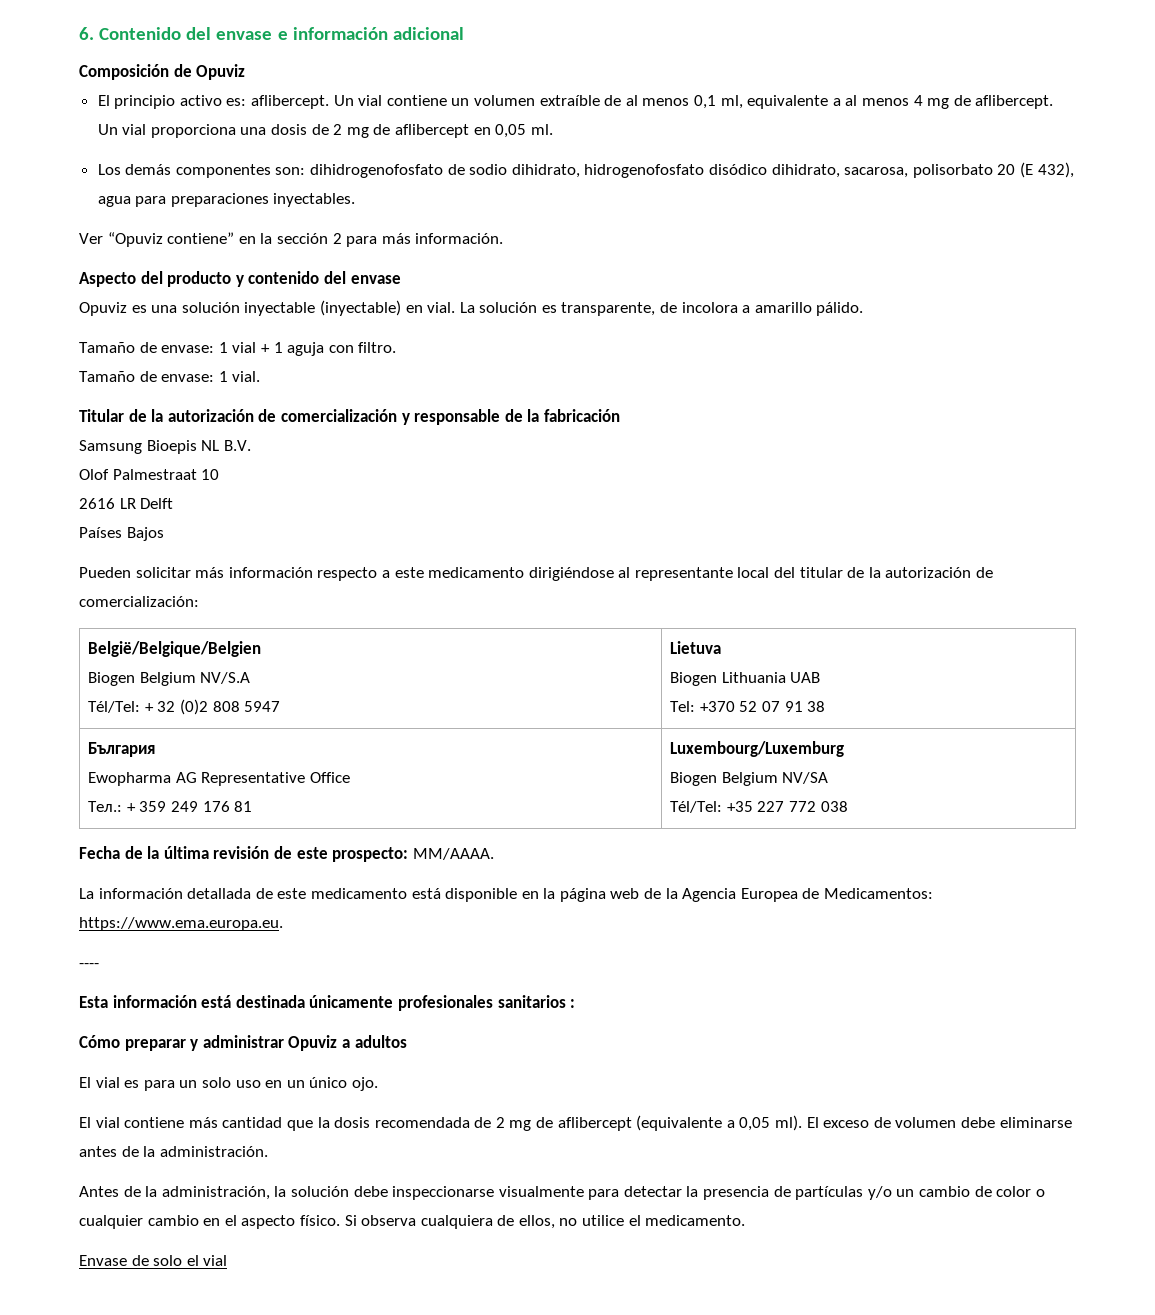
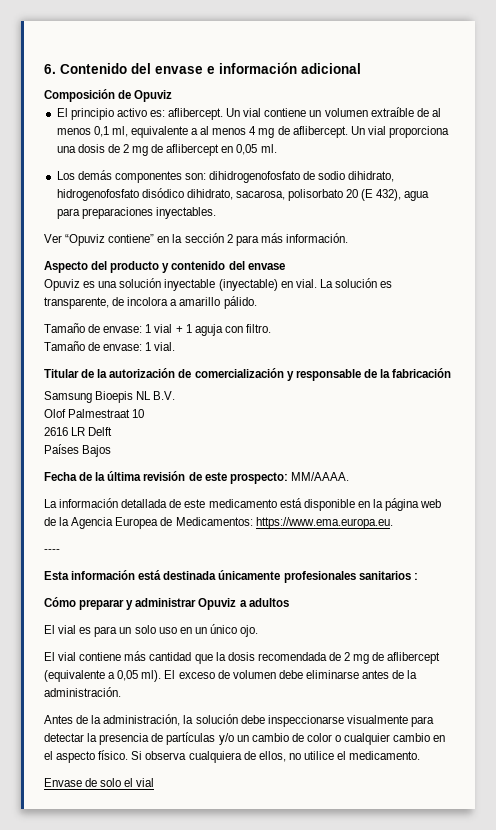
[79,567,994,581] [79,596,199,607] [88,641,262,657] [88,672,251,686] [88,699,281,715] [670,641,722,654] [670,672,821,686] [670,701,826,712] [88,742,156,757] [88,772,350,786] [88,801,253,812] [670,741,845,757] [670,772,829,786] [670,801,848,813] // Pueden solicitar más información respecto a este medicamento dirigiéndose al representante local del titular de la autorización de comercialización: // België/Belgique/Belgien // Biogen Belgium NV/S.A // Tél/Tel: + 32 (0)2 808 5947 | Lietuva // Biogen Lithuania UAB // Tel: +370 52 07 91 38 // България // Ewopharma AG Representative Office // Teл.: + 359 249 176 81 | Luxembourg/Luxemburg // Biogen Belgium NV/SA // Tél/Tel: +35 227 772 038 -> (112, 451) none

